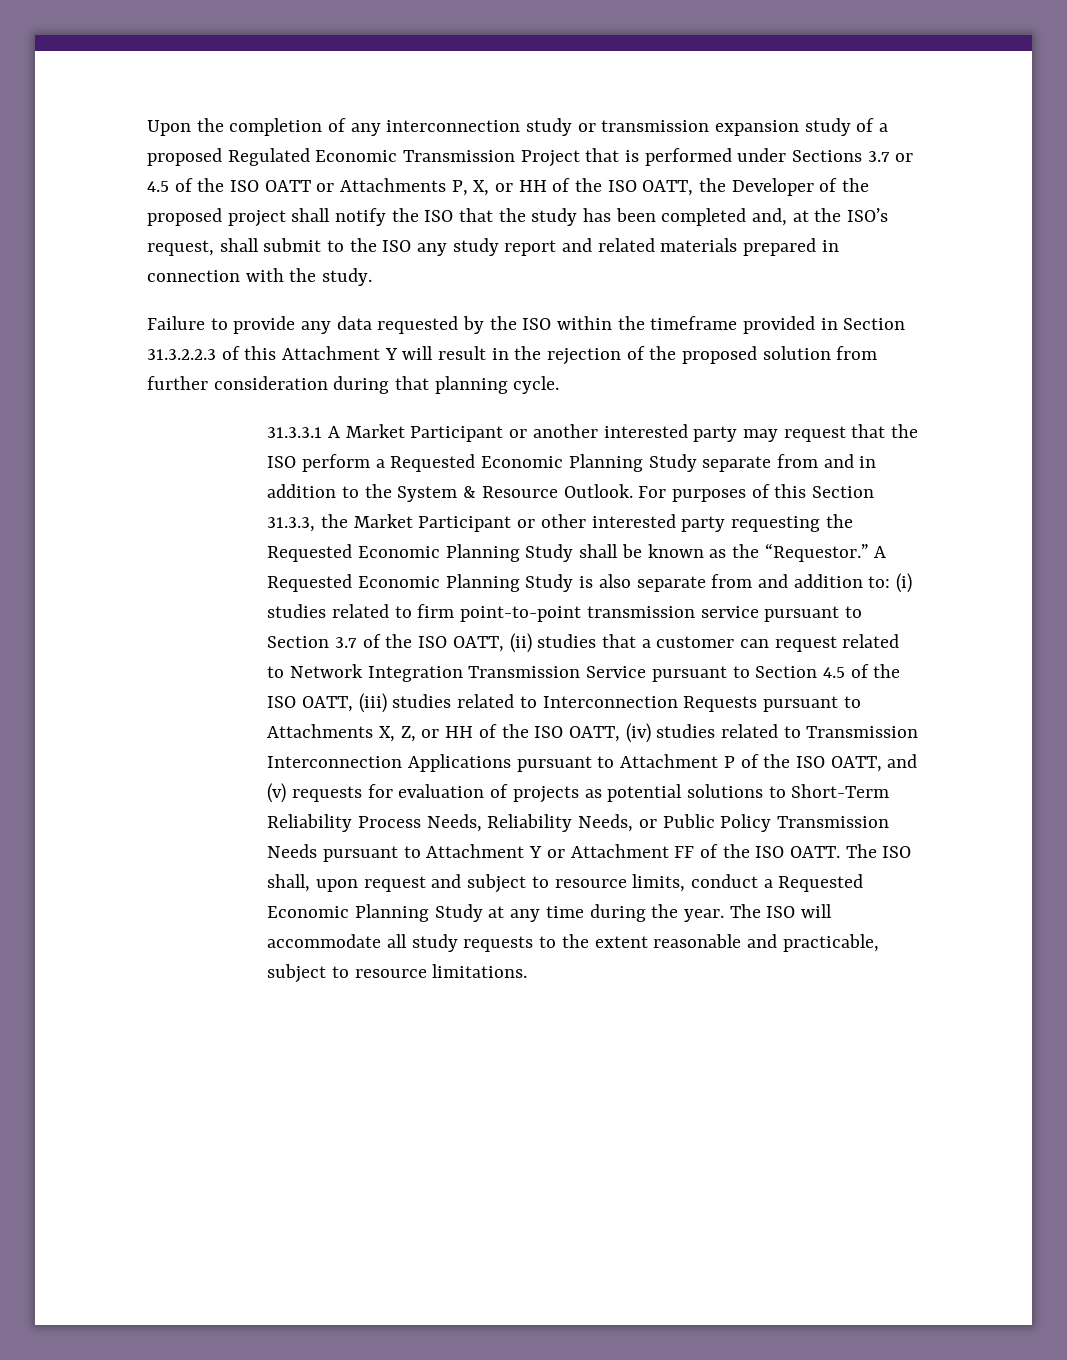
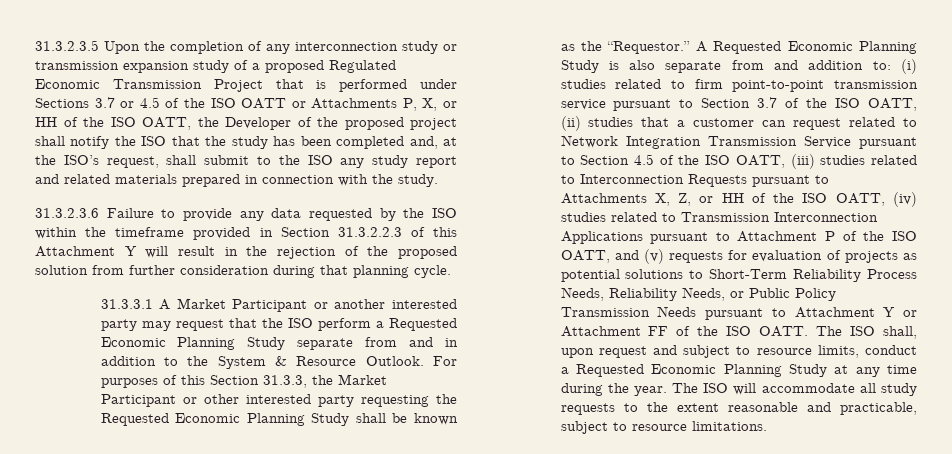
(147, 128) none -> [35,40,99,51] 31.3.2.3.5
(373, 277) none -> [35,208,99,218] 31.3.2.3.6

